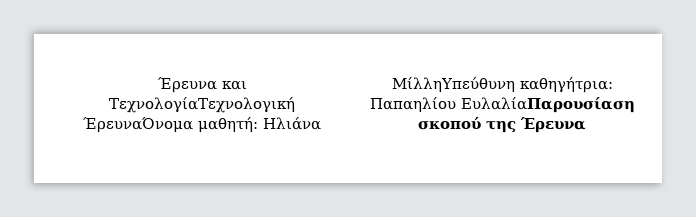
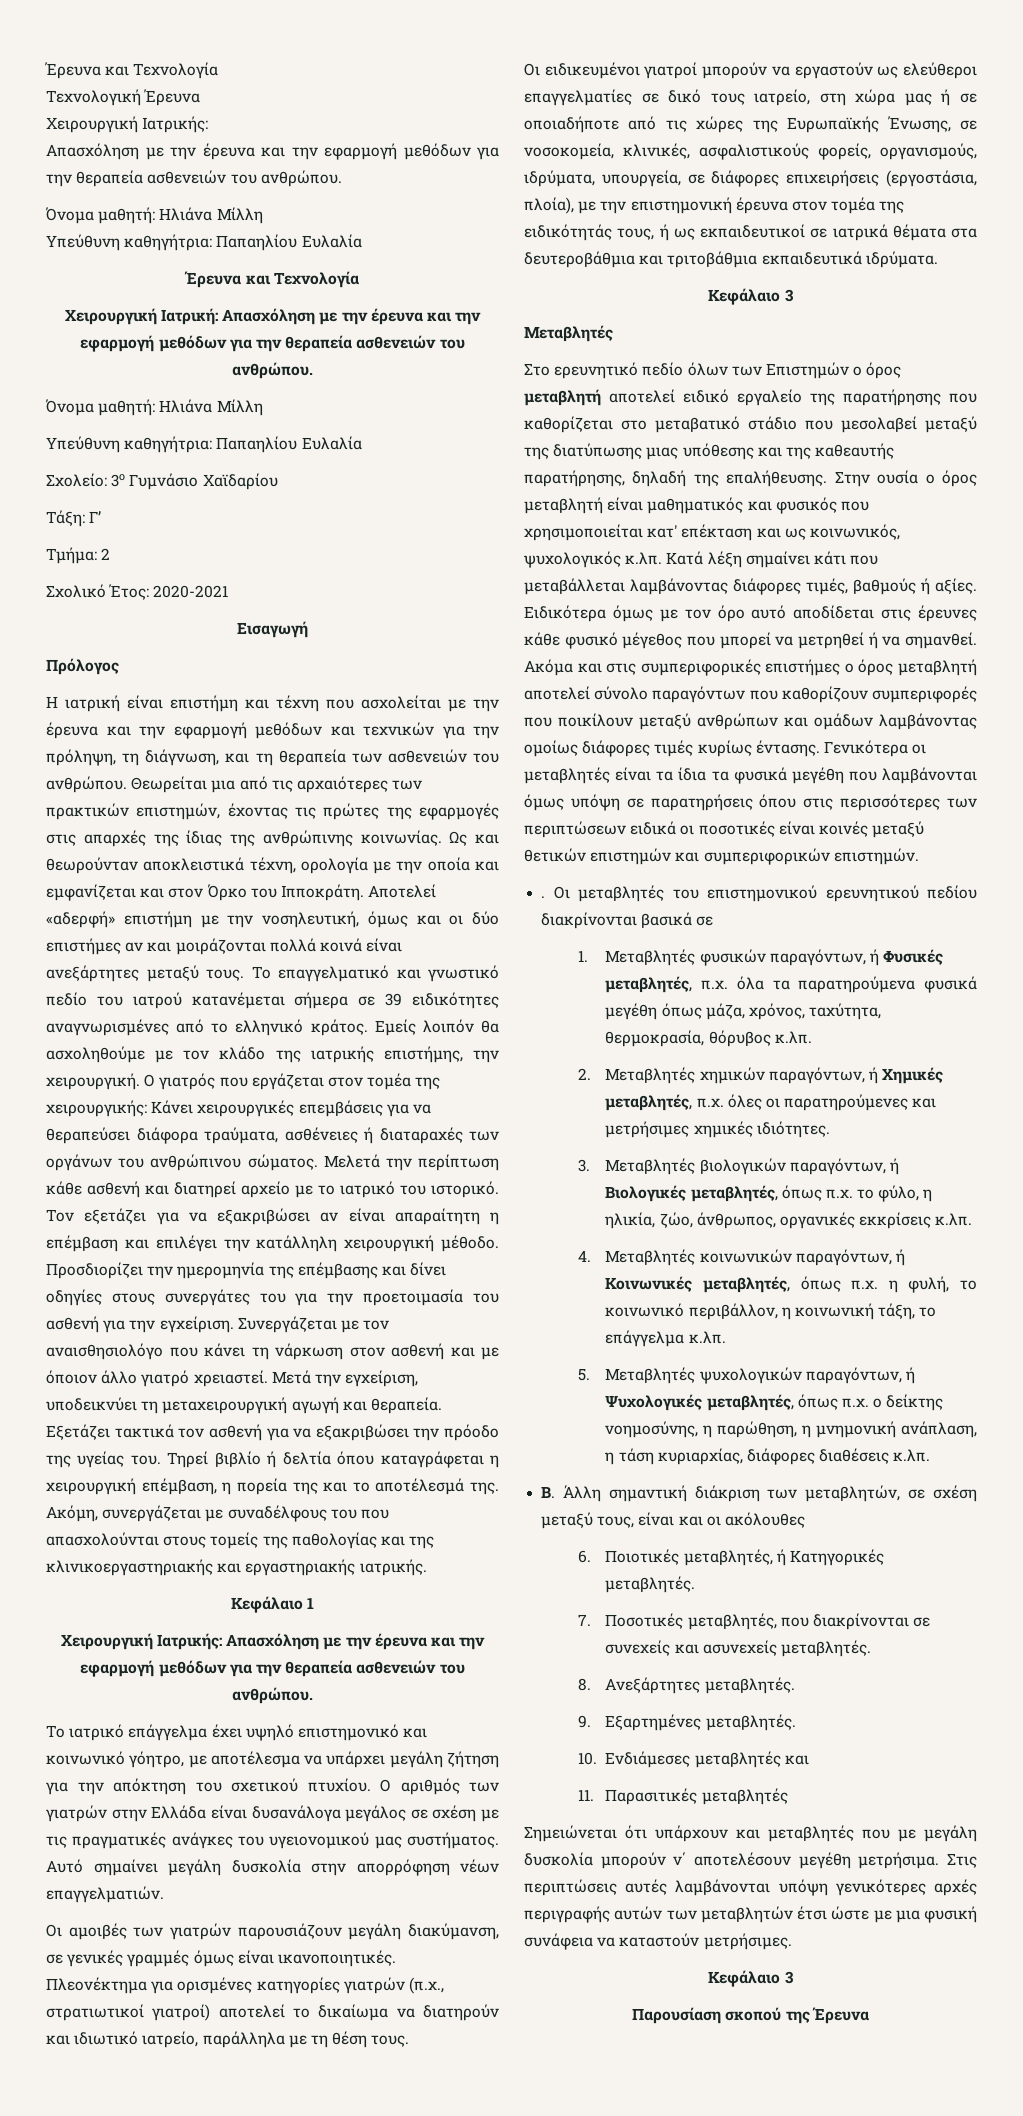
[157,77,247,93] [109,97,295,113] [83,117,321,133] [391,77,613,93] [369,97,635,113] Έρευνα και ΤεχνολογίαΤεχνολογική ΈρευναΌνομα μαθητή: Ηλιάνα ΜίλληΥπεύθυνη καθηγήτρια: Παπαηλίου ΕυλαλίαΠαρουσίαση -> [45,62,219,79] [46,89,201,106] [46,116,209,133] [46,143,499,160] [46,170,342,187] [46,207,263,224] [46,234,362,251] [184,271,359,288] [64,308,482,325] [80,335,465,352] [232,362,313,379] [46,399,263,416] [46,436,362,453] [46,473,278,490] [46,510,102,527] [46,547,111,564] [46,584,229,600] [237,621,308,638] [46,658,119,675] [46,695,499,712] [46,722,499,739] [46,749,499,766] [46,776,423,793] [46,803,499,820] [46,830,499,847] [46,857,499,874] [46,884,437,901] [46,911,499,928] [46,938,403,955] [46,965,499,982] [46,992,499,1009] [46,1019,500,1036] [46,1046,500,1063] [46,1073,441,1090] [46,1100,431,1117] [46,1127,499,1144] [46,1154,500,1171] [46,1181,499,1198] [46,1208,499,1225] [46,1235,499,1252] [46,1262,447,1279] [46,1289,499,1306] [46,1316,390,1333] [46,1343,499,1360] [46,1370,419,1387] [46,1397,442,1414] [46,1424,499,1441] [46,1451,500,1468] [46,1478,499,1495] [46,1505,389,1522] [46,1532,435,1549] [46,1559,427,1576] [230,1596,315,1613] [60,1633,486,1650] [80,1660,465,1677] [232,1687,313,1704] [46,1724,428,1741] [46,1751,499,1768] [46,1778,499,1795] [46,1805,499,1822] [46,1832,499,1849] [46,1859,499,1876] [46,1886,164,1903] [46,1923,499,1940] [46,1950,396,1967] [46,1977,444,1994] [46,2004,499,2021] [46,2031,410,2048] [524,62,977,79] [524,89,977,106] [524,116,977,133] [524,143,977,160] [524,170,977,187] [524,197,905,214] [524,224,977,241] [524,251,938,268] [708,288,794,305] [524,325,613,342] [524,362,902,379] [524,389,977,406] [524,416,977,433] [524,443,895,460] [524,470,977,487] [524,497,869,514] [524,524,900,541] [523,551,879,568] [524,578,977,595] [524,605,977,622] [524,632,977,649] [524,659,977,676] [524,686,977,703] [524,713,977,730] [524,740,927,757] [524,767,977,784] [524,794,977,811] [524,821,925,838] [524,848,919,865] [541,885,977,902] [541,912,714,929] [578,949,944,966] [605,976,977,993] [605,1003,882,1020] [605,1030,812,1047] [578,1067,944,1084] [605,1094,937,1111] [605,1121,830,1138] [578,1158,899,1175] [605,1185,933,1202] [604,1212,973,1229] [578,1249,905,1266] [605,1276,977,1293] [605,1303,937,1320] [605,1330,726,1347] [578,1367,915,1384] [605,1394,944,1411] [605,1421,977,1438] [604,1448,931,1465] [541,1485,977,1502] [541,1512,805,1529] [578,1549,884,1566] [605,1576,696,1593] [578,1613,931,1630] [605,1640,871,1657] [578,1677,795,1694] [578,1714,796,1731] [578,1751,809,1768] [578,1788,788,1805] [524,1825,977,1842] [524,1852,977,1869] [524,1879,977,1896] [524,1906,977,1923] [524,1933,792,1950] [708,1970,794,1987] [632,2007,722,2024] Έρευνα και Τεχνολογία // Τεχνολογική Έρευνα // Χειρουργική Ιατρικής: // Απασχόληση με την έρευνα και την εφαρμογή μεθόδων για την θεραπεία ασθενειών του ανθρώπου. // Όνομα μαθητή: Ηλιάνα Μίλλη // Υπεύθυνη καθηγήτρια: Παπαηλίου Ευλαλία // Έρευνα και Τεχνολογία // Χειρουργική Ιατρική: Απασχόληση με την έρευνα και την εφαρμογή μεθόδων για την θεραπεία ασθενειών του ανθρώπου. // Όνομα μαθητή: Ηλιάνα Μίλλη // Υπεύθυνη καθηγήτρια: Παπαηλίου Ευλαλία // Σχολείο: 3ο Γυμνάσιο Χαϊδαρίου // Τάξη: Γ’ // Τμήμα: 2 // Σχολικό Έτος: 2020-2021 // Εισαγωγή // Πρόλογος // Η ιατρική είναι επιστήμη και τέχνη που ασχολείται με την έρευνα και την εφαρμογή μεθόδων και τεχνικών για την πρόληψη, τη διάγνωση, και τη θεραπεία των ασθενειών του ανθρώπου. Θεωρείται μια από τις αρχαιότερες των πρακτικών επιστημών, έχοντας τις πρώτες της εφαρμογές στις απαρχές της ίδιας της ανθρώπινης κοινωνίας. Ως και θεωρούνταν αποκλειστικά τέχνη, ορολογία με την οποία και εμφανίζεται και στον Όρκο του Ιπποκράτη. Αποτελεί «αδερφή» επιστήμη με την νοσηλευτική, όμως και οι δύο επιστήμες αν και μοιράζονται πολλά κοινά είναι ανεξάρτητες μεταξύ τους. Το επαγγελματικό και γνωστικό πεδίο του ιατρού κατανέμεται σήμερα σε 39 ειδικότητες αναγνωρισμένες από το ελληνικό κράτος. Εμείς λοιπόν θα ασχοληθούμε με τον κλάδο της ιατρικής επιστήμης, την χειρουργική. Ο γιατρός που εργάζεται στον τομέα της χειρουργικής: Κάνει χειρουργικές επεμβάσεις για να θεραπεύσει διάφορα τραύματα, ασθένειες ή διαταραχές των οργάνων του ανθρώπινου σώματος. Μελετά την περίπτωση κάθε ασθενή και διατηρεί αρχείο με το ιατρικό του ιστορικό. Τον εξετάζει για να εξακριβώσει αν είναι απαραίτητη η επέμβαση και επιλέγει την κατάλληλη χειρουργική μέθοδο. Προσδιορίζει την ημερομηνία της επέμβασης και δίνει οδηγίες στους συνεργάτες του για την προετοιμασία του ασθενή για την εγχείριση. Συνεργάζεται με τον αναισθησιολόγο που κάνει τη νάρκωση στον ασθενή και με όποιον άλλο γιατρό χρειαστεί. Μετά την εγχείριση, υποδεικνύει τη μεταχειρουργική αγωγή και θεραπεία. Εξετάζει τακτικά τον ασθενή για να εξακριβώσει την πρόοδο της υγείας του. Τηρεί βιβλίο ή δελτία όπου καταγράφεται η χειρουργική επέμβαση, η πορεία της και το αποτέλεσμά της. Ακόμη, συνεργάζεται με συναδέλφους του που απασχολούνται στους τομείς της παθολογίας και της κλινικοεργαστηριακής και εργαστηριακής ιατρικής. // Κεφάλαιο 1 // Χειρουργική Ιατρικής: Απασχόληση με την έρευνα και την εφαρμογή μεθόδων για την θεραπεία ασθενειών του ανθρώπου. // Το ιατρικό επάγγελμα έχει υψηλό επιστημονικό και κοινωνικό γόητρο, με αποτέλεσμα να υπάρχει μεγάλη ζήτηση για την απόκτηση του σχετικού πτυχίου. Ο αριθμός των γιατρών στην Ελλάδα είναι δυσανάλογα μεγάλος σε σχέση με τις πραγματικές ανάγκες του υγειονομικού μας συστήματος. Αυτό σημαίνει μεγάλη δυσκολία στην απορρόφηση νέων επαγγελματιών. // Οι αμοιβές των γιατρών παρουσιάζουν μεγάλη διακύμανση, σε γενικές γραμμές όμως είναι ικανοποιητικές. Πλεονέκτημα για ορισμένες κατηγορίες γιατρών (π.χ., στρατιωτικοί γιατροί) αποτελεί το δικαίωμα να διατηρούν και ιδιωτικό ιατρείο, παράλληλα με τη θέση τους. // Οι ειδικευμένοι γιατροί μπορούν να εργαστούν ως ελεύθεροι επαγγελματίες σε δικό τους ιατρείο, στη χώρα μας ή σε οποιαδήποτε από τις χώρες της Ευρωπαϊκής Ένωσης, σε νοσοκομεία, κλινικές, ασφαλιστικούς φορείς, οργανισμούς, ιδρύματα, υπουργεία, σε διάφορες επιχειρήσεις (εργοστάσια, πλοία), με την επιστημονική έρευνα στον τομέα της ειδικότητάς τους, ή ως εκπαιδευτικοί σε ιατρικά θέματα στα δευτεροβάθμια και τριτοβάθμια εκπαιδευτικά ιδρύματα. // Κεφάλαιο 3 // Μεταβλητές // Στο ερευνητικό πεδίο όλων των Επιστημών ο όρος μεταβλητή αποτελεί ειδικό εργαλείο της παρατήρησης που καθορίζεται στο μεταβατικό στάδιο που μεσολαβεί μεταξύ της διατύπωσης μιας υπόθεσης και της καθεαυτής παρατήρησης, δηλαδή της επαλήθευσης. Στην ουσία ο όρος μεταβλητή είναι μαθηματικός και φυσικός που χρησιμοποιείται κατ' επέκταση και ως κοινωνικός, ψυχολογικός κ.λπ. Κατά λέξη σημαίνει κάτι που μεταβάλλεται λαμβάνοντας διάφορες τιμές, βαθμούς ή αξίες. Ειδικότερα όμως με τον όρο αυτό αποδίδεται στις έρευνες κάθε φυσικό μέγεθος που μπορεί να μετρηθεί ή να σημανθεί. Ακόμα και στις συμπεριφορικές επιστήμες ο όρος μεταβλητή αποτελεί σύνολο παραγόντων που καθορίζουν συμπεριφορές που ποικίλουν μεταξύ ανθρώπων και ομάδων λαμβάνοντας ομοίως διάφορες τιμές κυρίως έντασης. Γενικότερα οι μεταβλητές είναι τα ίδια τα φυσικά μεγέθη που λαμβάνονται όμως υπόψη σε παρατηρήσεις όπου στις περισσότερες των περιπτώσεων ειδικά οι ποσοτικές είναι κοινές μεταξύ θετικών επιστημών και συμπεριφορικών επιστημών. // . Οι μεταβλητές του επιστημονικού ερευνητικού πεδίου διακρίνονται βασικά σε // 1. Μεταβλητές φυσικών παραγόντων, ή Φυσικές μεταβλητές, π.χ. όλα τα παρατηρούμενα φυσικά μεγέθη όπως μάζα, χρόνος, ταχύτητα, θερμοκρασία, θόρυβος κ.λπ. // 2. Μεταβλητές χημικών παραγόντων, ή Χημικές μεταβλητές, π.χ. όλες οι παρατηρούμενες και μετρήσιμες χημικές ιδιότητες. // 3. Μεταβλητές βιολογικών παραγόντων, ή Βιολογικές μεταβλητές, όπως π.χ. το φύλο, η ηλικία, ζώο, άνθρωπος, οργανικές εκκρίσεις κ.λπ. // 4. Μεταβλητές κοινωνικών παραγόντων, ή Κοινωνικές μεταβλητές, όπως π.χ. η φυλή, το κοινωνικό περιβάλλον, η κοινωνική τάξη, το επάγγελμα κ.λπ. // 5. Μεταβλητές ψυχολογικών παραγόντων, ή Ψυχολογικές μεταβλητές, όπως π.χ. ο δείκτης νοημοσύνης, η παρώθηση, η μνημονική ανάπλαση, η τάση κυριαρχίας, διάφορες διαθέσεις κ.λπ. // Β. Άλλη σημαντική διάκριση των μεταβλητών, σε σχέση μεταξύ τους, είναι και οι ακόλουθες // 6. Ποιοτικές μεταβλητές, ή Κατηγορικές μεταβλητές. // 7. Ποσοτικές μεταβλητές, που διακρίνονται σε συνεχείς και ασυνεχείς μεταβλητές. // 8. Ανεξάρτητες μεταβλητές. // 9. Εξαρτημένες μεταβλητές. // 10. Ενδιάμεσες μεταβλητές και // 11. Παρασιτικές μεταβλητές // Σημειώνεται ότι υπάρχουν και μεταβλητές που με μεγάλη δυσκολία μπορούν ν΄ αποτελέσουν μεγέθη μετρήσιμα. Στις περιπτώσεις αυτές λαμβάνονται υπόψη γενικότερες αρχές περιγραφής αυτών των μεταβλητών έτσι ώστε με μια φυσική συνάφεια να καταστούν μετρήσιμες. // Κεφάλαιο 3 // Παρουσίαση

